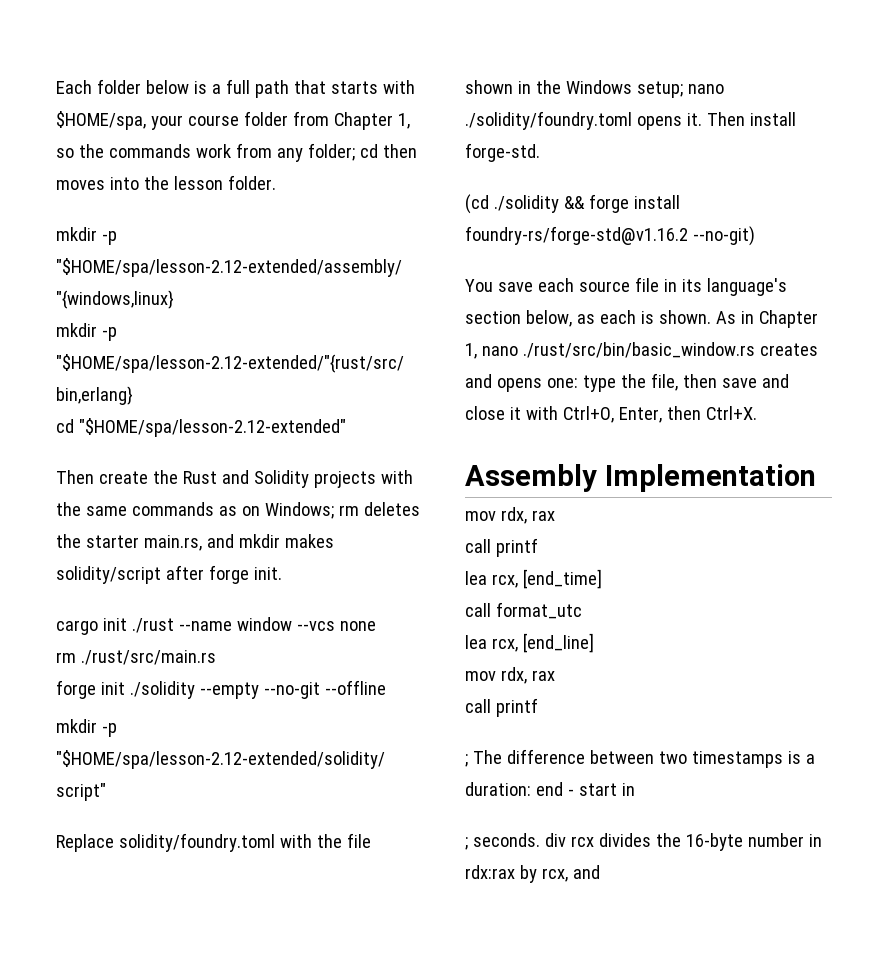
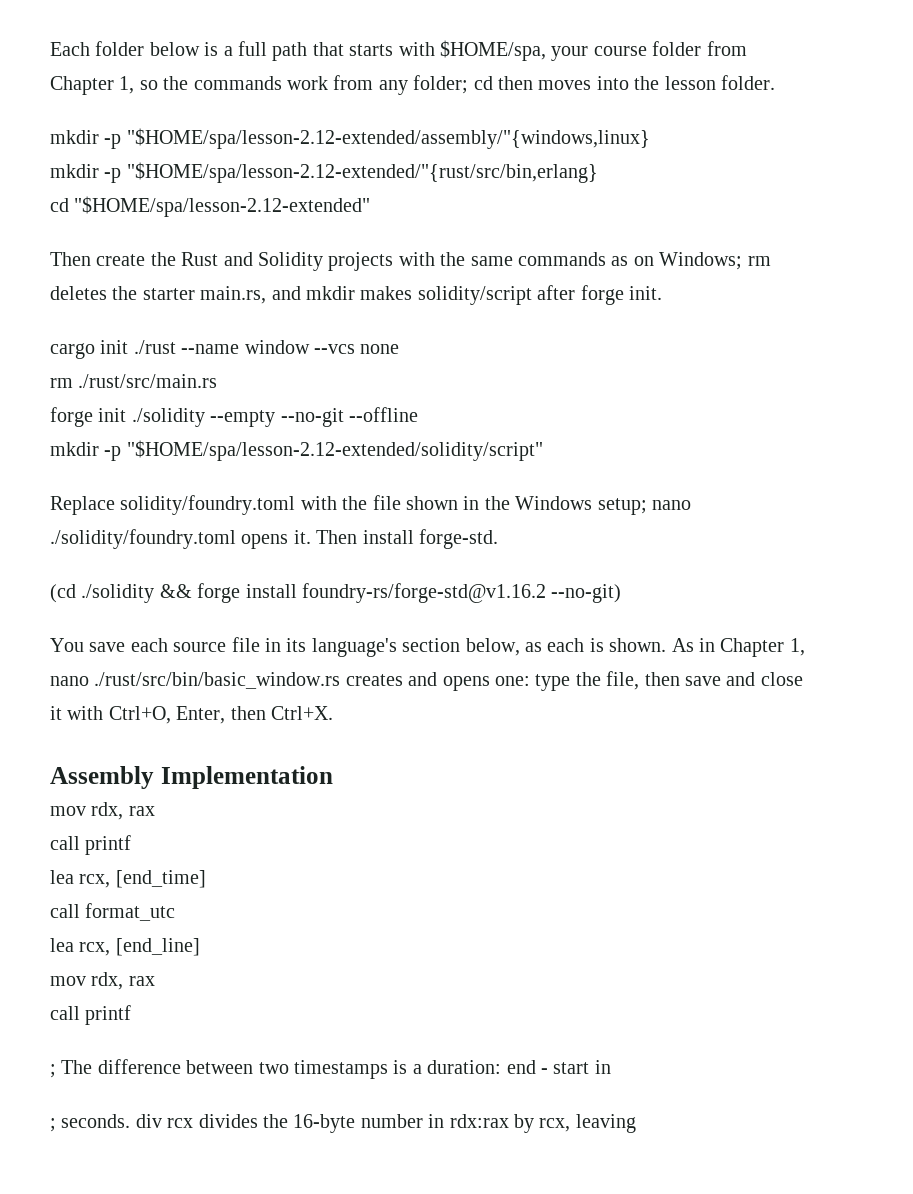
[572,865,600,879] and -> [575,1114,636,1133] leaving

